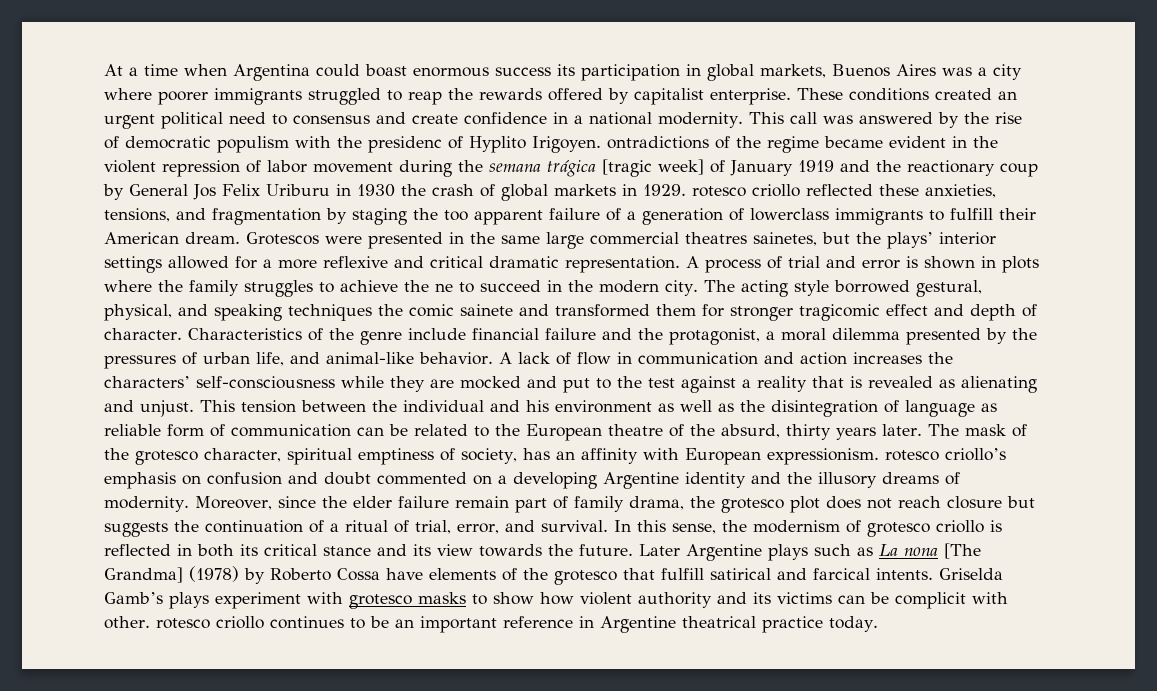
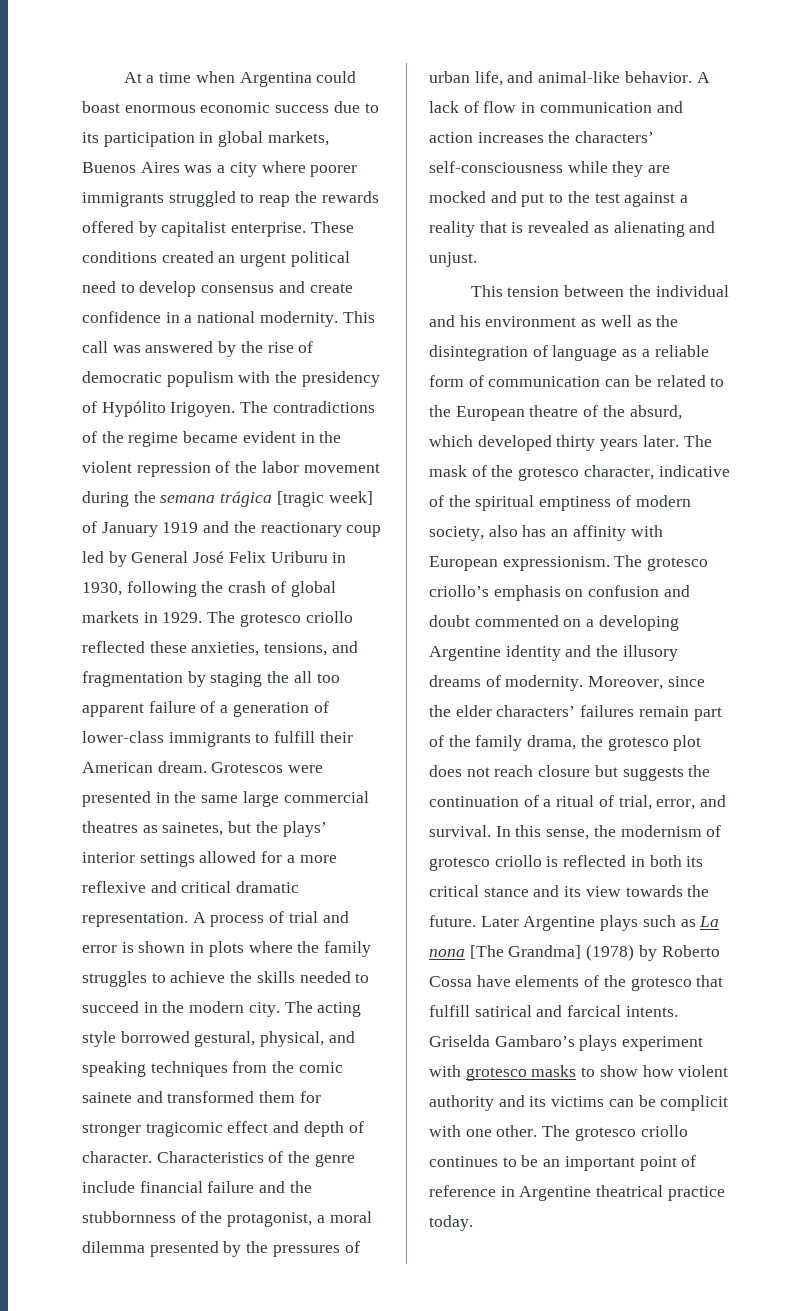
[495,67,551,76] success -> [200,101,379,113] economic success due to
(287, 119) none -> [139,281,197,297] develop
[368,136,709,153] presidenc of Hyplito Irigoyen. ontradictions -> [301,371,380,387] [82,401,375,417] presidency of Hypólito Irigoyen. The contradictions
(261, 166) none -> [235,461,258,473] the
(1038, 170) none -> [82,551,104,563] led
[193,184,216,200] Jos -> [193,551,225,563] José
[357,184,395,197] 1930 -> [82,581,197,597] 1930, following
[692,186,746,197] rotesco -> [207,611,301,627] The grotesco
(438, 214) none -> [293,671,312,683] all
[750,208,829,221] lowerclass -> [82,731,164,743] lower-class
(747, 238) none -> [142,825,158,833] as
[435,283,453,292] ne -> [256,971,351,983] skills needed
(372, 312) none -> [232,1061,268,1073] from
(663, 334) none -> [82,1211,223,1223] stubbornness of the
(194, 408) none -> (477, 259) //
(997, 407) none -> [641,349,650,357] a
(780, 431) none -> [429,435,552,451] which developed
[287,448,517,465] spiritual emptiness of society, -> [658,465,730,477] [429,495,691,511] [429,525,518,541] indicative of the spiritual emptiness of modern society, also
[884,450,939,461] rotesco -> [614,555,709,571] The grotesco
[397,496,449,508] failure -> [496,705,635,717] characters’ failures
(568, 502) none -> [448,735,471,747] the
[104,592,163,604] Gamb’s -> [494,1035,575,1047] Gambaro’s
[104,616,210,629] other. rotesco -> [465,1125,636,1141] one other. The grotesco
(497, 624) none -> [639,1155,697,1171] point of

